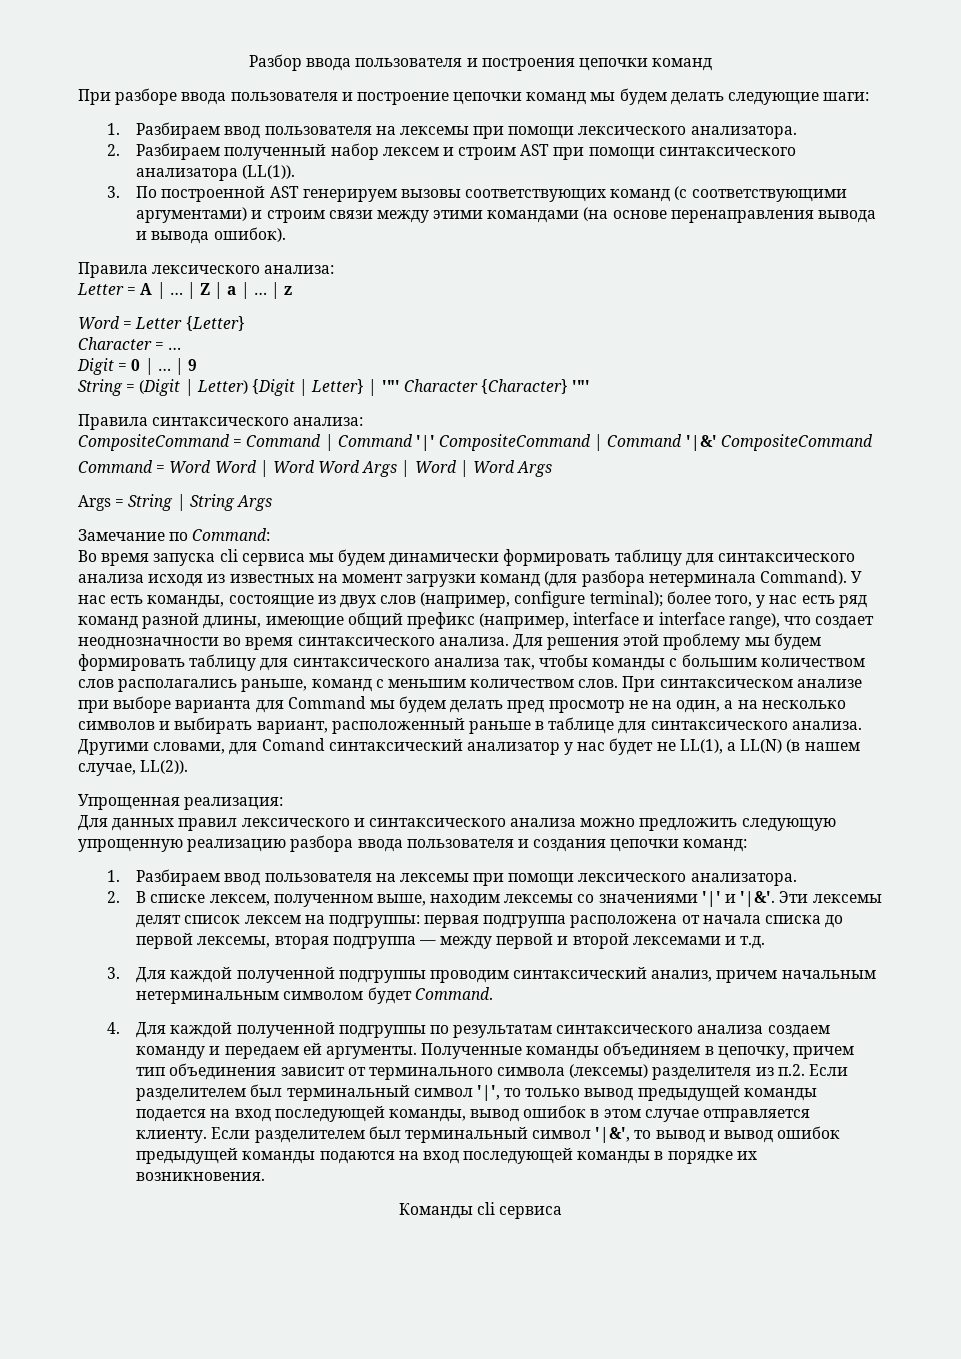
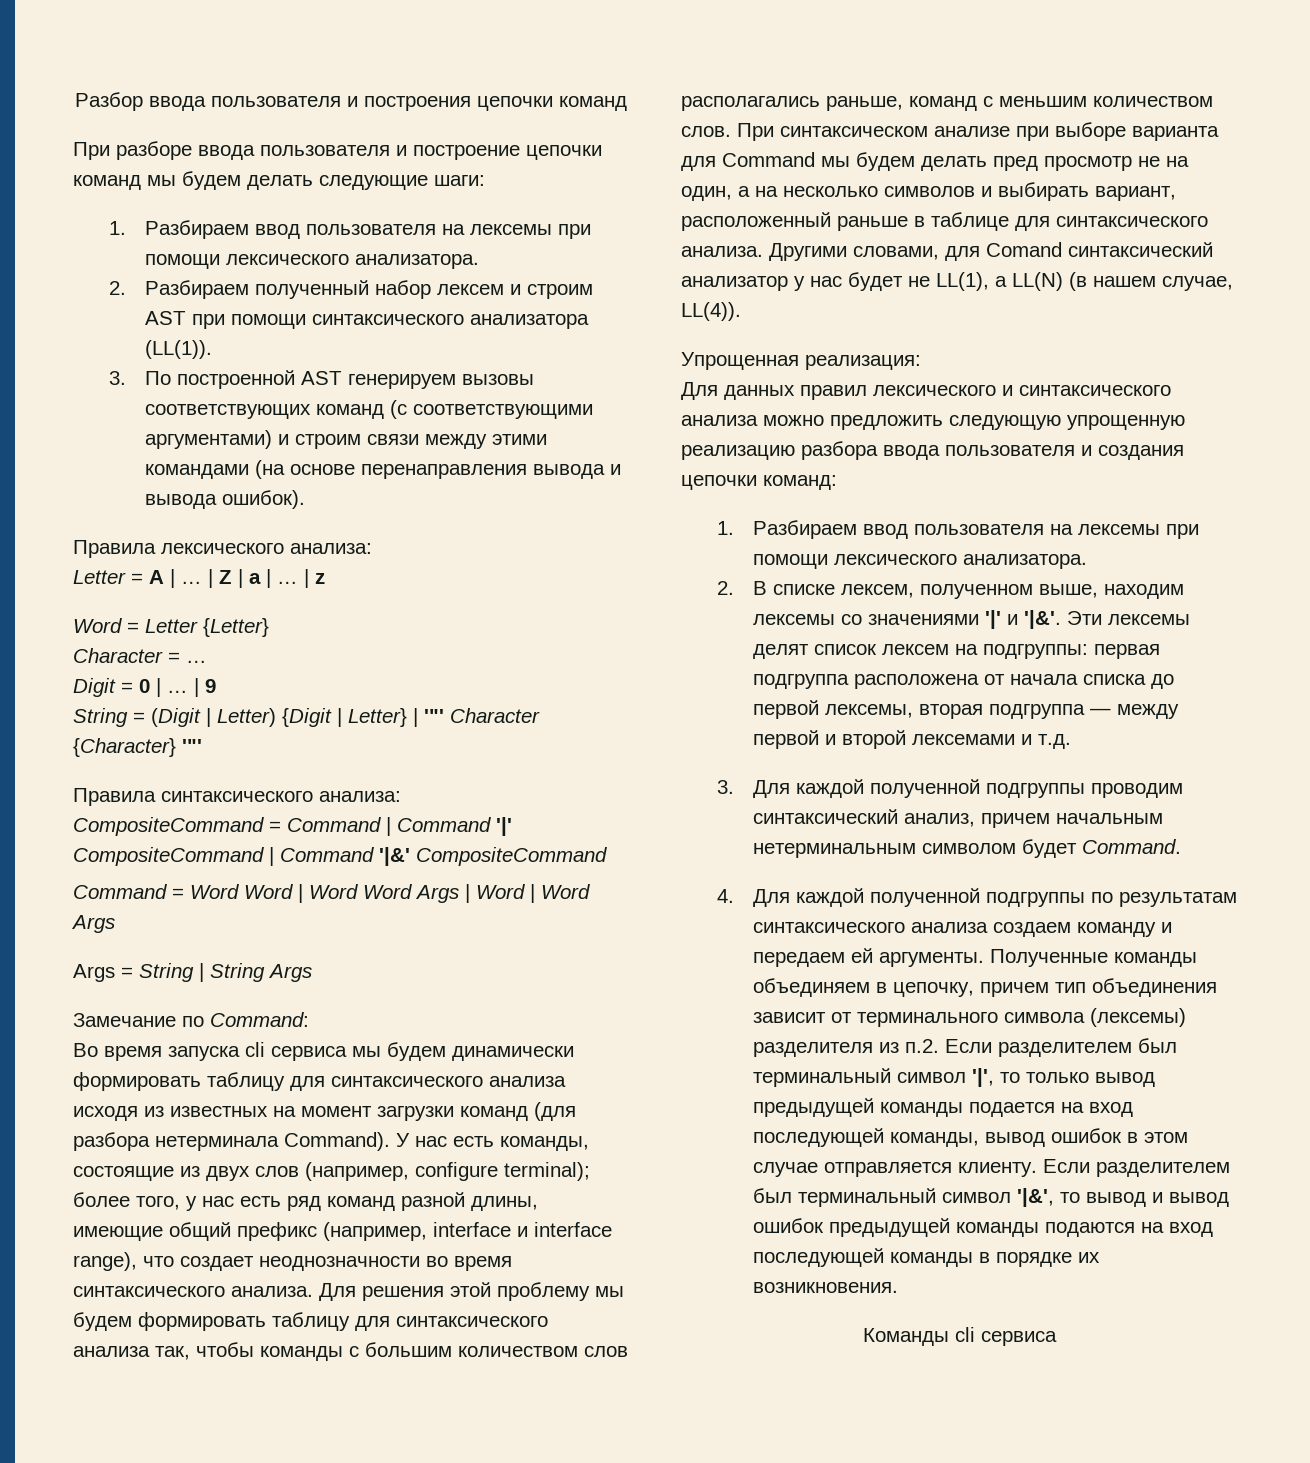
[140,760,189,774] LL(2)). -> [681,302,741,321] LL(4)).

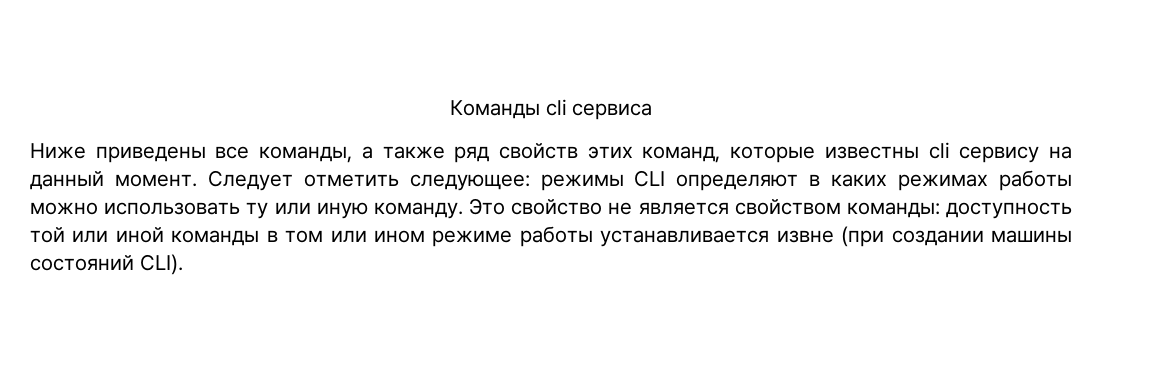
[75,92,627,111] [73,141,602,160] [73,171,485,190] [108,220,591,239] [144,254,479,269] [108,280,593,299] [144,311,589,329] [144,340,212,359] [108,370,534,389] [144,400,593,419] [144,430,547,449] [144,460,621,479] [144,490,305,509] [73,540,372,558] [73,569,325,588] [73,618,269,637] [73,648,207,663] [73,678,216,697] [73,708,540,727] [73,738,202,757] [73,788,401,806] [73,817,512,836] [73,847,607,866] [73,884,590,903] [71,915,115,933] [73,963,312,982] [73,1012,309,1027] [73,1042,574,1061] [73,1072,566,1091] [73,1102,576,1121] [73,1132,589,1151] [73,1162,590,1181] [73,1192,538,1211] [73,1222,612,1241] [73,1252,512,1271] [73,1282,624,1301] [73,1312,548,1331] [73,1342,628,1361] [681,96,1213,111] [681,122,1219,141] [681,152,1189,171] [681,182,1176,201] [681,212,1208,231] [681,242,1213,261] [681,272,1233,291] [681,302,741,321] [681,352,921,370] [681,382,1171,400] [681,415,1185,430] [681,441,1184,460] [681,475,837,490] [716,520,1199,539] [752,554,1087,569] [716,581,1184,599] [752,610,1190,629] [752,644,1160,659] [752,674,1174,689] [752,700,1179,719] [752,730,1071,749] [716,779,1183,798] [752,809,1163,828] [752,839,1181,858] [716,888,1237,907] [752,922,1172,937] [752,948,1197,967] [752,978,1217,997] [752,1008,1186,1027] [752,1038,1177,1057] [752,1068,1155,1087] [752,1098,1133,1117] [752,1128,1188,1147] [752,1159,1230,1177] [752,1188,1229,1207] [752,1218,1213,1237] [752,1248,1100,1267] [752,1282,898,1293] [862,1327,1057,1346] Разбор ввода пользователя и построения цепочки команд // При разборе ввода пользователя и построение цепочки команд мы будем делать следующие шаги: // 1. Разбираем ввод пользователя на лексемы при помощи лексического анализатора. // 2. Разбираем полученный набор лексем и строим AST при помощи синтаксического анализатора (LL(1)). // 3. По построенной AST генерируем вызовы соответствующих команд (с соответствующими аргументами) и строим связи между этими командами (на основе перенаправления вывода и вывода ошибок). // Правила лексического анализа: // Letter = A | … | Z | a | … | z // Word = Letter {Letter} // Character = … // Digit = 0 | … | 9 // String = (Digit | Letter) {Digit | Letter} | '"' Character {Character} '"' // Правила синтаксического анализа: // CompositeCommand = Command | Command '|' CompositeCommand | Command '|&' CompositeCommand // Command = Word Word | Word Word Args | Word | Word Args // Args = String | String Args // Замечание по Command: // Во время запуска cli сервиса мы будем динамически формировать таблицу для синтаксического анализа исходя из известных на момент загрузки команд (для разбора нетерминала Command). У нас есть команды, состоящие из двух слов (например, configure terminal); более того, у нас есть ряд команд разной длины, имеющие общий префикс (например, interface и interface range), что создает неоднозначности во время синтаксического анализа. Для решения этой проблему мы будем формировать таблицу для синтаксического анализа так, чтобы команды с большим количеством слов располагались раньше, команд с меньшим количеством слов. При синтаксическом анализе при выборе варианта для Command мы будем делать пред просмотр не на один, а на несколько символов и выбирать вариант, расположенный раньше в таблице для синтаксического анализа. Другими словами, для Comand синтаксический анализатор у нас будет не LL(1), а LL(N) (в нашем случае, LL(4)). // Упрощенная реализация: // Для данных правил лексического и синтаксического анализа можно предложить следующую упрощенную реализацию разбора ввода пользователя и создания цепочки команд: // 1. Разбираем ввод пользователя на лексемы при помощи лексического анализатора. // 2. В списке лексем, полученном выше, находим лексемы со значениями '|' и '|&'. Эти лексемы делят список лексем на подгруппы: первая подгруппа расположена от начала списка до первой лексемы, вторая подгруппа — между первой и второй лексемами и т.д. // 3. Для каждой полученной подгруппы проводим синтаксический анализ, причем начальным нетерминальным символом будет Command. // 4. Для каждой полученной подгруппы по результатам синтаксического анализа создаем команду и передаем ей аргументы. Полученные команды объединяем в цепочку, причем тип объединения зависит от терминального символа (лексемы) разделителя из п.2. Если разделителем был терминальный символ '|', то только вывод предыдущей команды подается на вход последующей команды, вывод ошибок в этом случае отправляется клиенту. Если разделителем был терминальный символ '|&', то вывод и вывод ошибок предыдущей команды подаются на вход последующей команды в порядке их возникновения. // Команды cli сервиса -> [449,99,653,120] [30,142,1072,163] [30,170,1072,191] [30,198,1072,219] [30,226,1072,247] [30,254,183,275] Команды cli сервиса // Ниже приведены все команды, а также ряд свойств этих команд, которые известны cli сервису на данный момент. Следует отметить следующее: режимы CLI определяют в каких режимах работы можно использовать ту или иную команду. Это свойство не является свойством команды: доступность той или иной команды в том или ином режиме работы устанавливается извне (при создании машины состояний CLI).

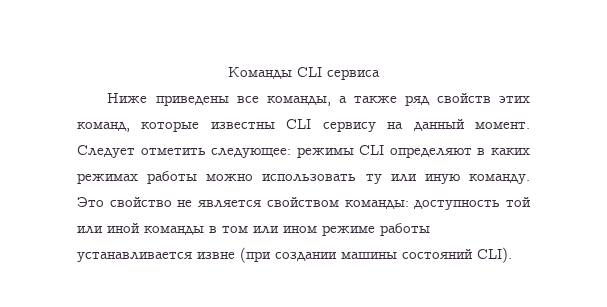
[545,99,567,116] cli -> [297,67,322,77] CLI
[928,142,950,159] cli -> [286,119,312,129] CLI

